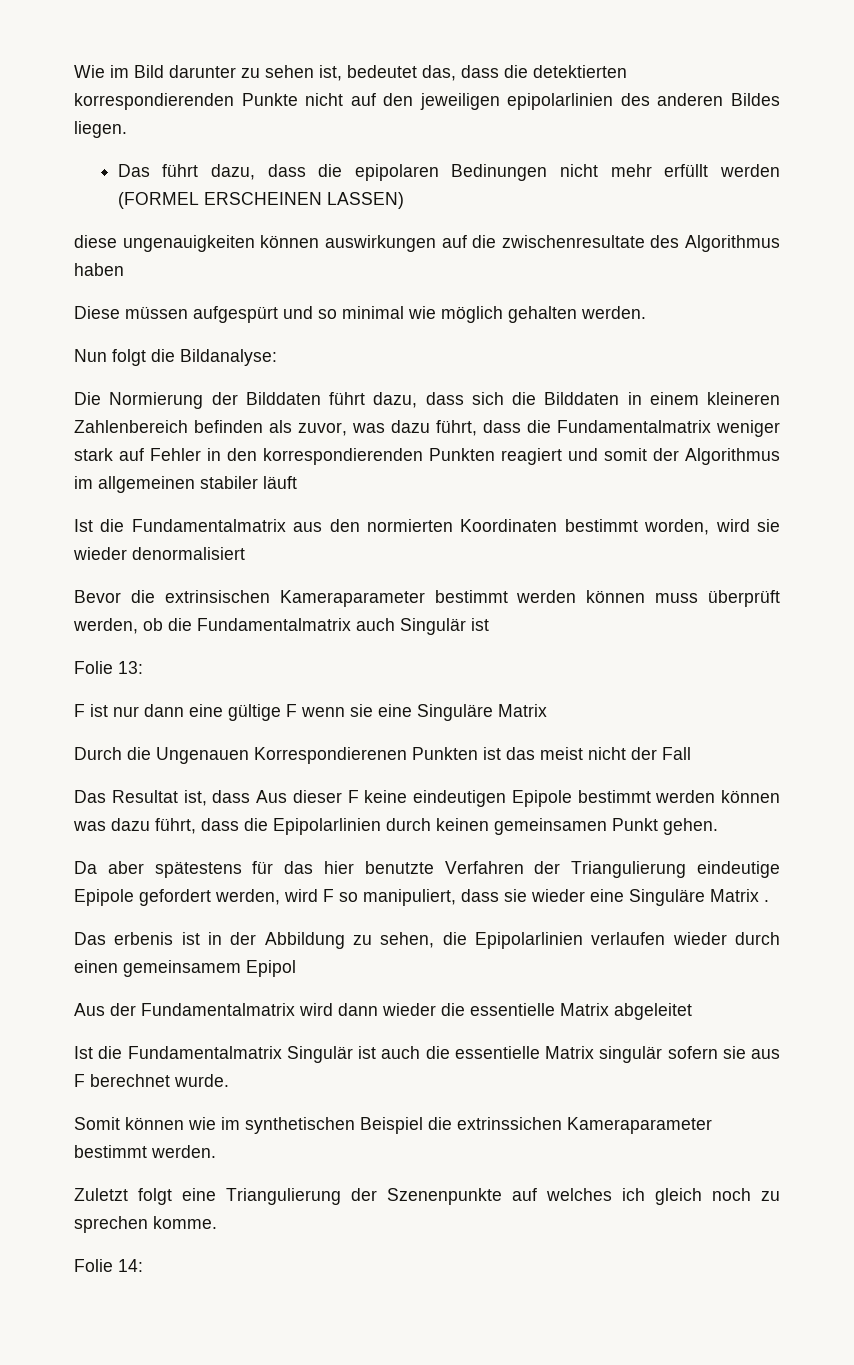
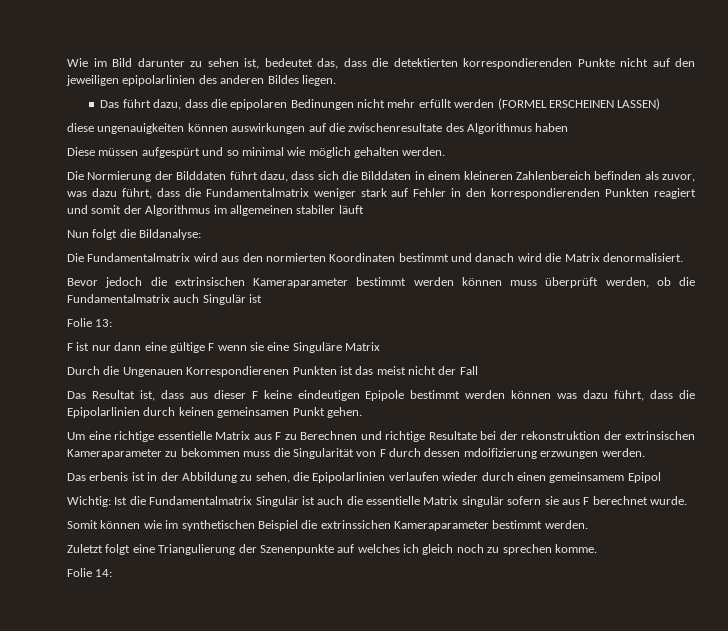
[74,349,277,366] // Nun folgt die Bildanalyse: -> (446, 151) none
[74,519,286,532] Ist die Fundamentalmatrix -> [67,229,202,240] [67,253,218,262] Nun folgt die Bildanalyse: // Die Fundamentalmatrix wird
[644,519,780,535] [73,547,245,560] worden, wird sie wieder denormalisiert -> [451,253,683,262] und danach wird die Matrix denormalisiert.
(121, 596) none -> [105,277,143,288] jedoch
[256,790,287,803] Aus -> [189,393,208,399] aus
[74,861,780,878] [74,889,769,906] Da aber spätestens für das hier benutzte Verfahren der Triangulierung eindeutige Epipole gefordert werden, wird F so manipuliert, dass sie wieder eine Singuläre Matrix . -> [67,431,695,442] [67,448,645,459] Um eine richtige essentielle Matrix aus F zu Berechnen und richtige Resultate bei der rekonstruktion der extrinsischen Kameraparameter zu bekommen muss die Singularität von F durch dessen mdoifizierung erzwungen werden.
[74,1003,692,1020] Aus der Fundamentalmatrix wird dann wieder die essentielle Matrix abgeleitet // -> [67,496,111,507] Wichtig:

